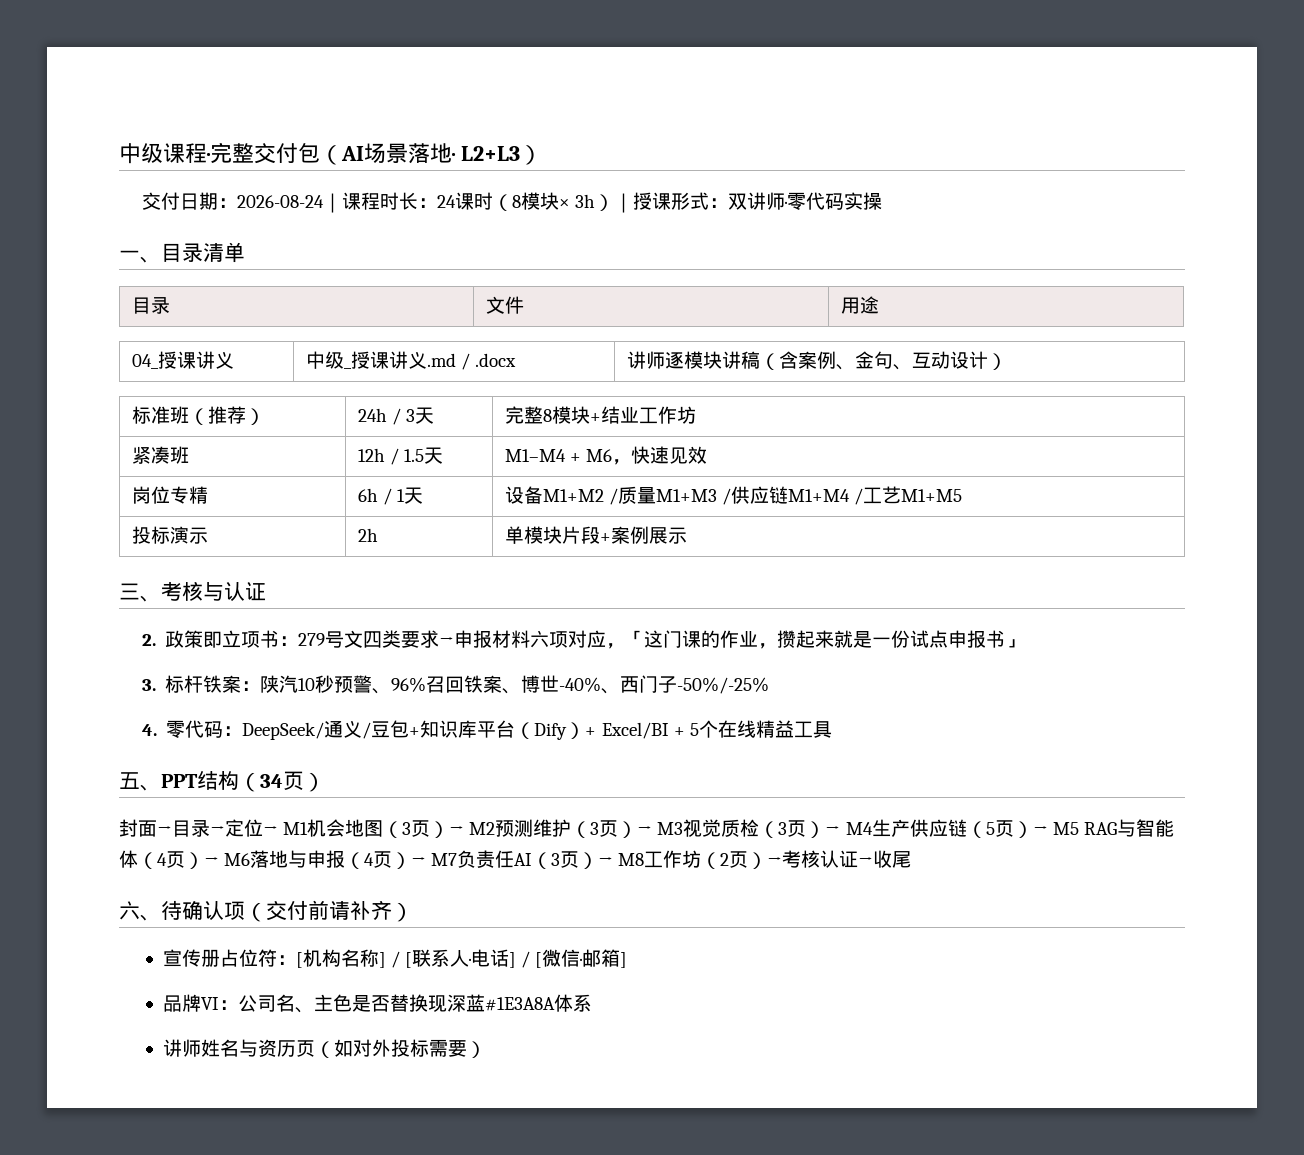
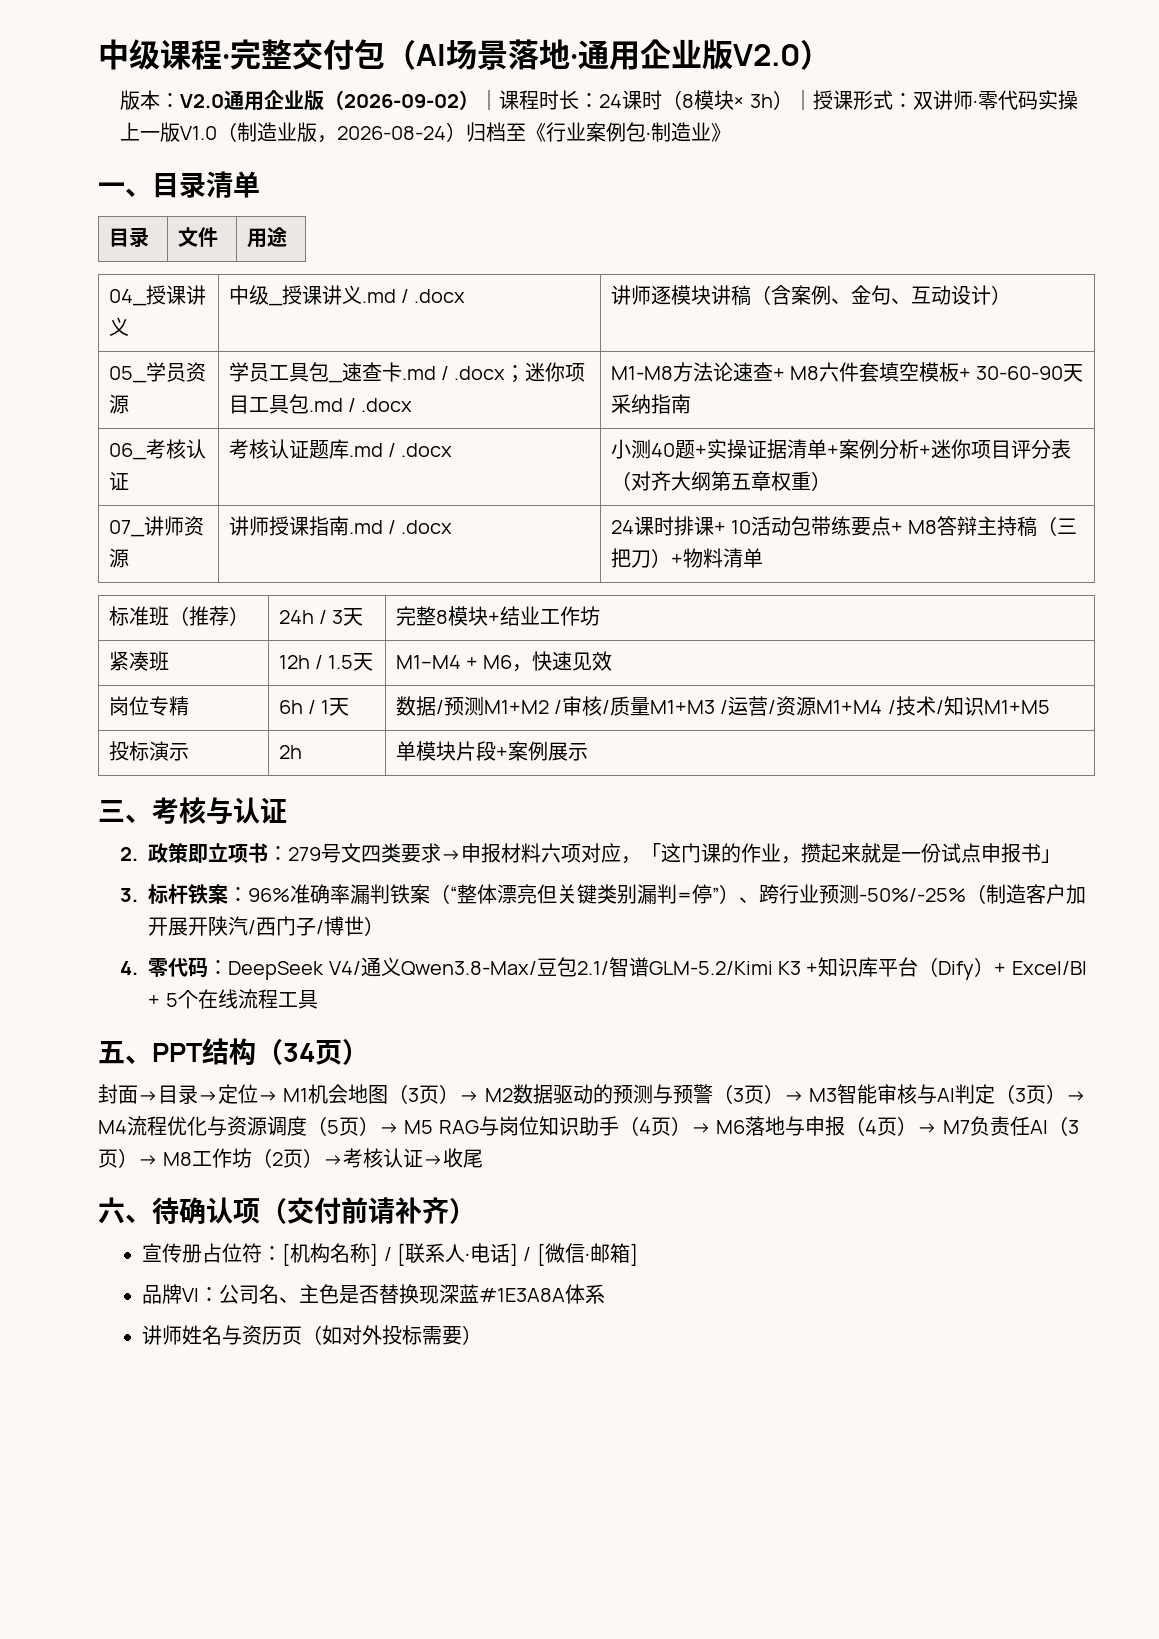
[460,145,542,165] [141,192,324,210] L2+L3） // 交付日期：2026-08-24 -> [578,39,831,70] [120,90,480,111] 通用企业版V2.0） // 版本：V2.0通用企业版（2026-09-02）
(883, 201) none -> [120,122,732,143] 上一版V1.0（制造业版，2026-08-24）归档至《行业案例包·制造业》
(1007, 361) none -> [108,362,206,383] [108,394,129,414] [228,362,586,383] [228,394,413,414] [610,362,1084,382] [610,394,691,414] [108,439,206,460] [108,471,129,491] [228,439,453,459] [610,439,1071,459] [610,471,831,491] [108,516,204,537] [108,548,129,568] [228,516,453,536] [610,516,1078,537] [610,548,763,568] // 05_学员资源 | 学员工具包_速查卡.md / .docx；迷你项目工具包.md / .docx | M1-M8方法论速查+ M8六件套填空模板+ 30-60-90天采纳指南 // 06_考核认证 | 考核认证题库.md / .docx | 小测40题+实操证据清单+案例分析+迷你项目评分表（对齐大纲第五章权重） // 07_讲师资源 | 讲师授课指南.md / .docx | 24课时排课+ 10活动包带练要点+ M8答辩主持稿（三把刀）+物料清单
[504,486,901,505] 设备M1+M2 /质量M1+M3 /供应链M1+M4 /工艺 -> [395,696,984,716] 数据/预测M1+M2 /审核/质量M1+M3 /运营/资源M1+M4 /技术/知识
[260,675,770,694] [141,720,410,740] 陕汽10秒预警、96%召回铁案、博世-40%、西门子-50%/-25% // 4.零代码：DeepSeek/通义/豆包 -> [248,884,1087,904] [148,916,385,936] [120,957,801,980] 96%准确率漏判铁案（“整体漂亮但关键类别漏判=停”）、跨行业预测-50%/-25%（制造客户加开展开陕汽/西门子/博世） // 4.零代码：DeepSeek V4/通义Qwen3.8-Max/豆包2.1/智谱GLM-5.2/Kimi K3
[755,720,794,738] 精益 -> [237,989,278,1009] 流程
[495,819,572,837] 预测维护 -> [512,1084,713,1104] 数据驱动的预测与预警
[683,819,760,837] 视觉质检 -> [837,1084,996,1104] 智能审核与AI判定
[871,819,967,837] 生产供应链 -> [127,1116,307,1136] 流程优化与资源调度
[1135,819,1174,837] [119,850,138,868] 智能体 -> [498,1116,619,1136] 岗位知识助手

